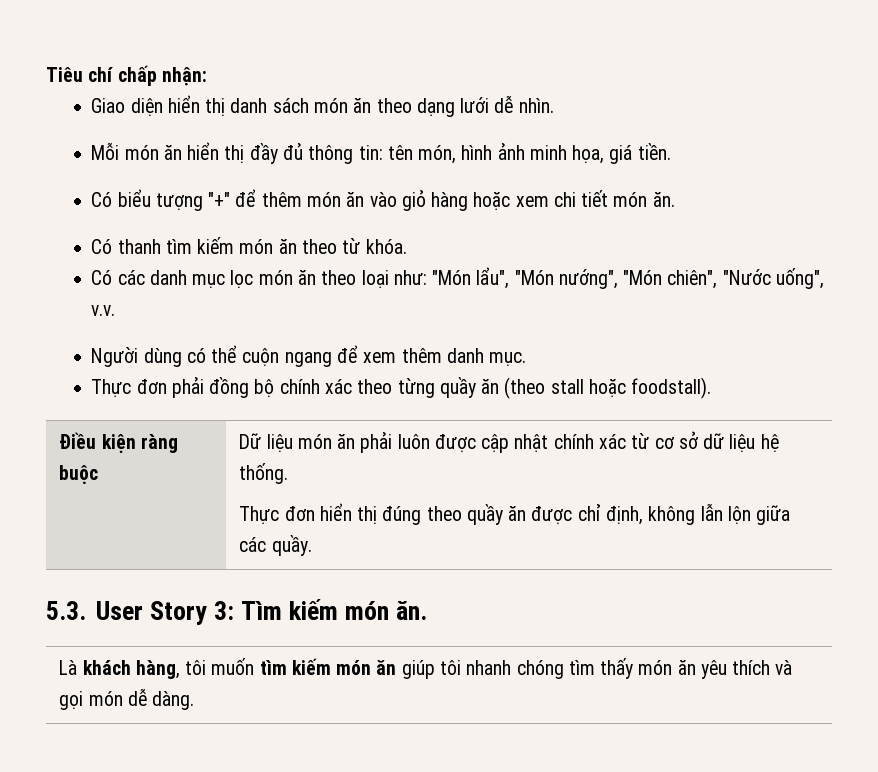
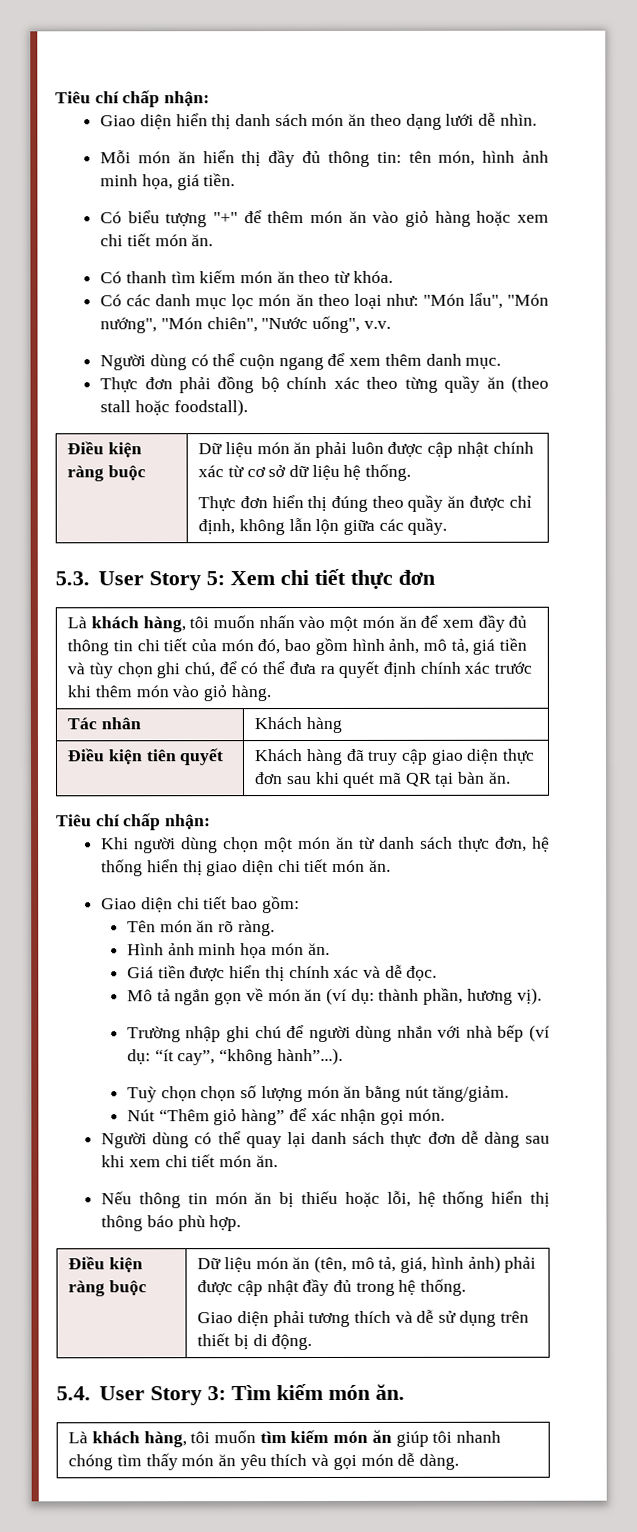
(207, 613) none -> [205,568,435,589] [67,614,528,633] [67,637,528,656] [67,660,533,679] [67,685,271,702] [67,717,141,730] [254,716,342,734] [67,748,224,766] [254,748,535,766] [255,771,511,788] [56,813,212,831] [101,836,550,854] [101,858,391,877] [101,896,300,914] [126,920,275,937] [126,942,330,959] [126,964,438,982] [126,987,542,1006] [126,1024,550,1043] [126,1047,343,1066] [126,1085,510,1103] [126,1108,445,1126] [101,1130,550,1149] [101,1154,278,1168] [101,1190,550,1209] [101,1215,242,1232] [68,1256,143,1273] [68,1280,147,1297] [197,1255,537,1274] [197,1278,467,1297] [197,1309,529,1328] [197,1333,313,1351] [56,1386,202,1406] 5: Xem chi tiết thực đơn // Là khách hàng, tôi muốn nhấn vào một món ăn để xem đầy đủ thông tin chi tiết của món đó, bao gồm hình ảnh, mô tả, giá tiền và tùy chọn ghi chú, để có thể đưa ra quyết định chính xác trước khi thêm món vào giỏ hàng. // Tác nhân | Khách hàng // Điều kiện tiên quyết | Khách hàng đã truy cập giao diện thực đơn sau khi quét mã QR tại bàn ăn. // Tiêu chí chấp nhận: // Khi người dùng chọn một món ăn từ danh sách thực đơn, hệ thống hiển thị giao diện chi tiết món ăn. // Giao diện chi tiết bao gồm: // Tên món ăn rõ ràng. // Hình ảnh minh họa món ăn. // Giá tiền được hiển thị chính xác và dễ đọc. // Mô tả ngắn gọn về món ăn (ví dụ: thành phần, hương vị). // Trường nhập ghi chú để người dùng nhắn với nhà bếp (ví dụ: “ít cay”, “không hành”...). // Tuỳ chọn chọn số lượng món ăn bằng nút tăng/giảm. // Nút “Thêm giỏ hàng” để xác nhận gọi món. // Người dùng có thể quay lại danh sách thực đơn dễ dàng sau khi xem chi tiết món ăn. // Nếu thông tin món ăn bị thiếu hoặc lỗi, hệ thống hiển thị thông báo phù hợp. // Điều kiện ràng buộc | Dữ liệu món ăn (tên, mô tả, giá, hình ảnh) phải được cập nhật đầy đủ trong hệ thống. // Giao diện phải tương thích và dễ sử dụng trên thiết bị di động. // 5.4. User Story

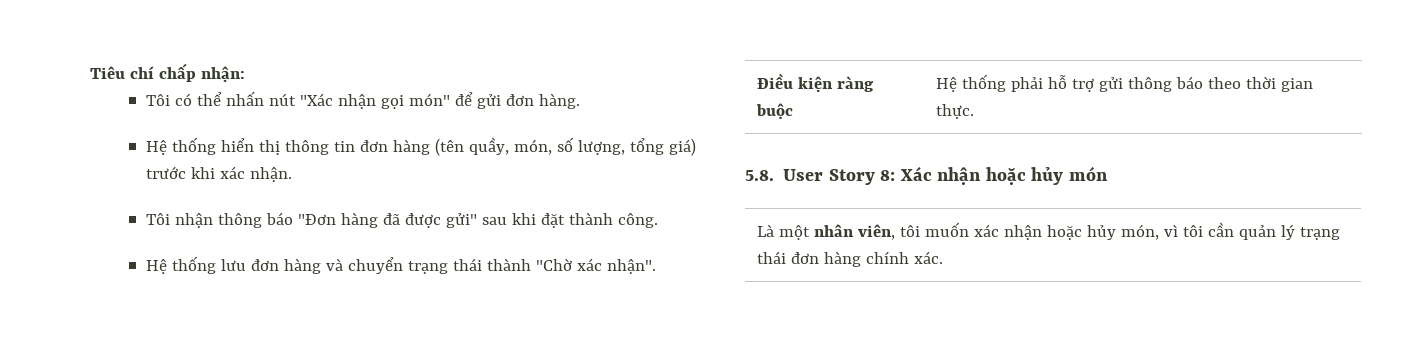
[55,90,211,108] [100,112,537,130] [100,150,549,168] [100,173,236,191] [100,210,549,228] [100,233,214,247] [100,270,393,284] [100,292,549,310] [100,315,391,334] [100,352,502,371] [100,375,549,394] [100,399,248,417] [67,441,142,458] [67,465,146,482] [198,441,534,459] [198,463,412,481] [198,494,532,512] [198,517,448,536] [55,568,435,591] [67,614,528,633] [67,637,528,656] [67,660,533,679] [67,685,271,702] [67,717,141,730] [254,716,342,734] [67,748,224,766] [254,748,535,766] [255,771,511,788] [56,813,212,831] [101,836,550,854] [101,858,391,877] [101,896,300,914] [126,920,275,937] [126,942,330,959] [126,964,438,982] [126,987,542,1006] [126,1024,550,1043] [126,1047,343,1066] [126,1085,510,1103] [126,1108,445,1126] [101,1130,550,1149] [101,1154,278,1168] [101,1190,550,1209] [101,1215,242,1232] [68,1256,143,1273] [68,1280,147,1297] [197,1255,537,1274] [197,1278,467,1297] [197,1309,529,1328] [197,1333,313,1351] [56,1383,405,1406] [68,1429,502,1448] [68,1452,460,1471] Tiêu chí chấp nhận: // Giao diện hiển thị danh sách món ăn theo dạng lưới dễ nhìn. // Mỗi món ăn hiển thị đầy đủ thông tin: tên món, hình ảnh minh họa, giá tiền. // Có biểu tượng "+" để thêm món ăn vào giỏ hàng hoặc xem chi tiết món ăn. // Có thanh tìm kiếm món ăn theo từ khóa. // Có các danh mục lọc món ăn theo loại như: "Món lẩu", "Món nướng", "Món chiên", "Nước uống", v.v. // Người dùng có thể cuộn ngang để xem thêm danh mục. // Thực đơn phải đồng bộ chính xác theo từng quầy ăn (theo stall hoặc foodstall). // Điều kiện ràng buộc | Dữ liệu món ăn phải luôn được cập nhật chính xác từ cơ sở dữ liệu hệ thống. // Thực đơn hiển thị đúng theo quầy ăn được chỉ định, không lẫn lộn giữa các quầy. // 5.3. User Story 5: Xem chi tiết thực đơn // Là khách hàng, tôi muốn nhấn vào một món ăn để xem đầy đủ thông tin chi tiết của món đó, bao gồm hình ảnh, mô tả, giá tiền và tùy chọn ghi chú, để có thể đưa ra quyết định chính xác trước khi thêm món vào giỏ hàng. // Tác nhân | Khách hàng // Điều kiện tiên quyết | Khách hàng đã truy cập giao diện thực đơn sau khi quét mã QR tại bàn ăn. // Tiêu chí chấp nhận: // Khi người dùng chọn một món ăn từ danh sách thực đơn, hệ thống hiển thị giao diện chi tiết món ăn. // Giao diện chi tiết bao gồm: // Tên món ăn rõ ràng. // Hình ảnh minh họa món ăn. // Giá tiền được hiển thị chính xác và dễ đọc. // Mô tả ngắn gọn về món ăn (ví dụ: thành phần, hương vị). // Trường nhập ghi chú để người dùng nhắn với nhà bếp (ví dụ: “ít cay”, “không hành”...). // Tuỳ chọn chọn số lượng món ăn bằng nút tăng/giảm. // Nút “Thêm giỏ hàng” để xác nhận gọi món. // Người dùng có thể quay lại danh sách thực đơn dễ dàng sau khi xem chi tiết món ăn. // Nếu thông tin món ăn bị thiếu hoặc lỗi, hệ thống hiển thị thông báo phù hợp. // Điều kiện ràng buộc | Dữ liệu món ăn (tên, mô tả, giá, hình ảnh) phải được cập nhật đầy đủ trong hệ thống. // Giao diện phải tương thích và dễ sử dụng trên thiết bị di động. // 5.4. User Story 3: Tìm kiếm món ăn. // Là khách hàng, tôi muốn tìm kiếm món ăn giúp tôi nhanh chóng tìm thấy món ăn yêu thích và gọi món dễ dàng. -> [90,63,245,82] [145,91,580,109] [145,137,696,156] [145,166,292,182] [145,212,658,228] [145,256,656,274] [756,73,874,92] [755,103,793,119] [935,74,1313,92] [935,104,974,119] [745,166,1108,185] [756,222,1340,240] [756,251,943,267] Tiêu chí chấp nhận: // Tôi có thể nhấn nút "Xác nhận gọi món" để gửi đơn hàng. // Hệ thống hiển thị thông tin đơn hàng (tên quầy, món, số lượng, tổng giá) trước khi xác nhận. // Tôi nhận thông báo "Đơn hàng đã được gửi" sau khi đặt thành công. // Hệ thống lưu đơn hàng và chuyển trạng thái thành "Chờ xác nhận". // Điều kiện ràng buộc | Hệ thống phải hỗ trợ gửi thông báo theo thời gian thực. // 5.8. User Story 8: Xác nhận hoặc hủy món // Là một nhân viên, tôi muốn xác nhận hoặc hủy món, vì tôi cần quản lý trạng thái đơn hàng chính xác.

